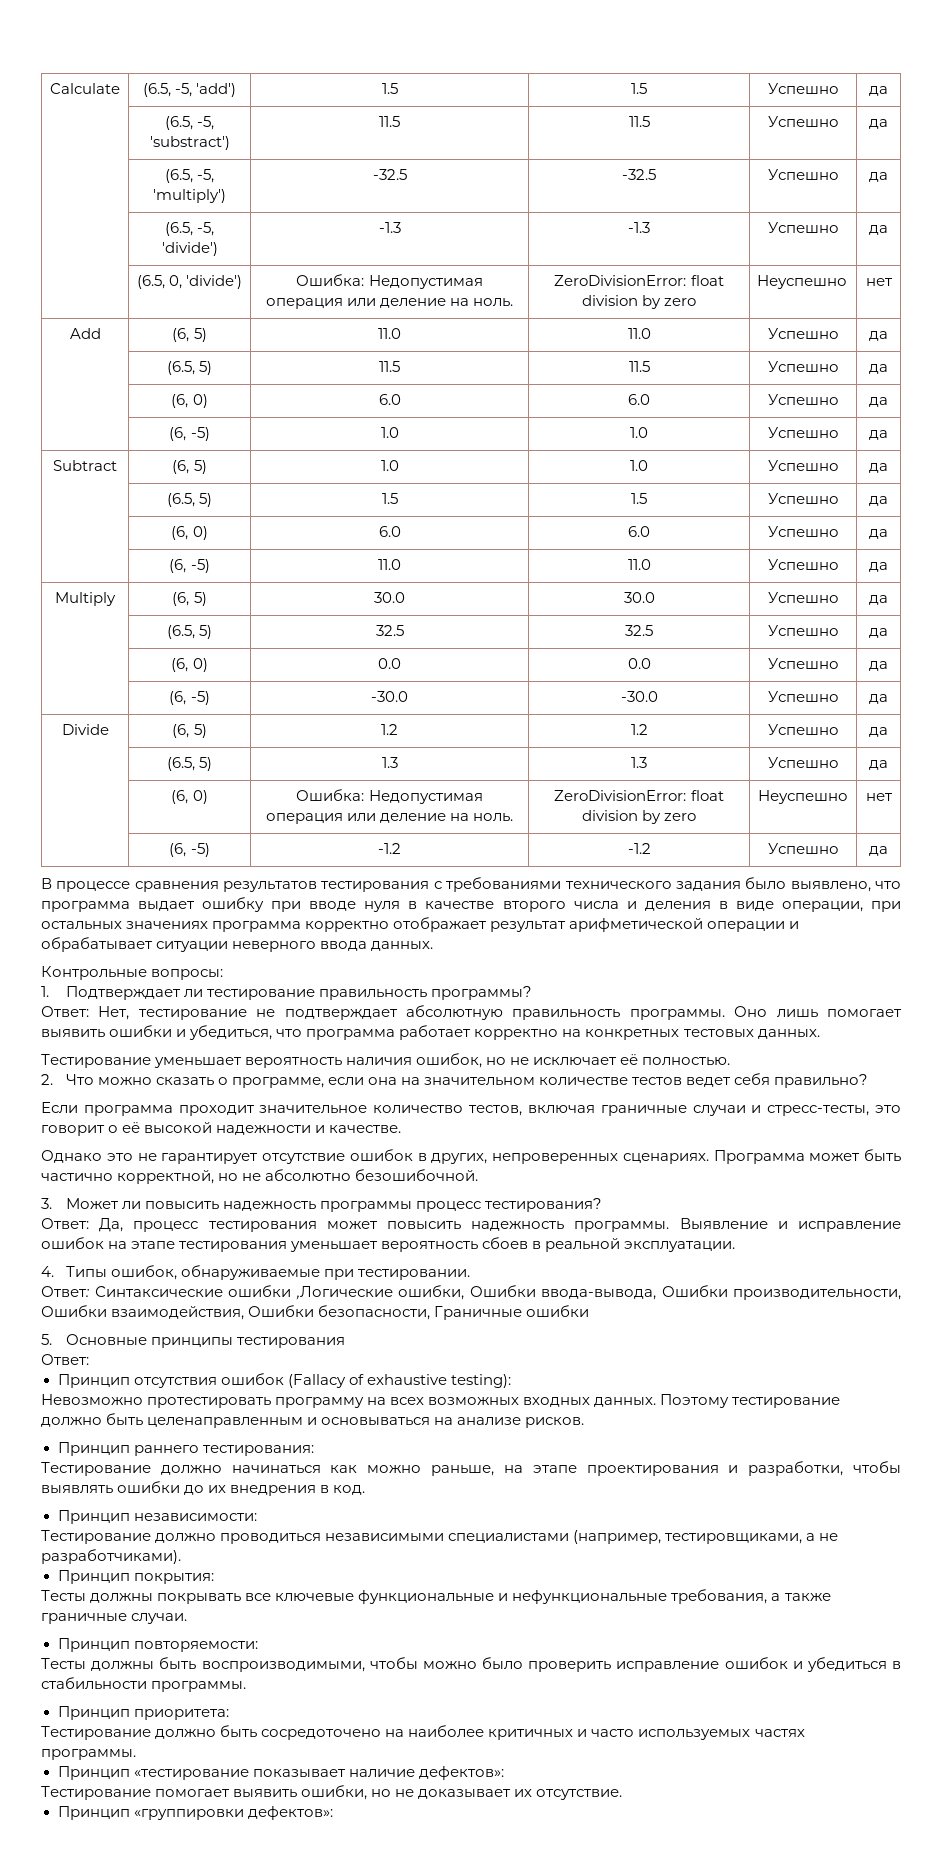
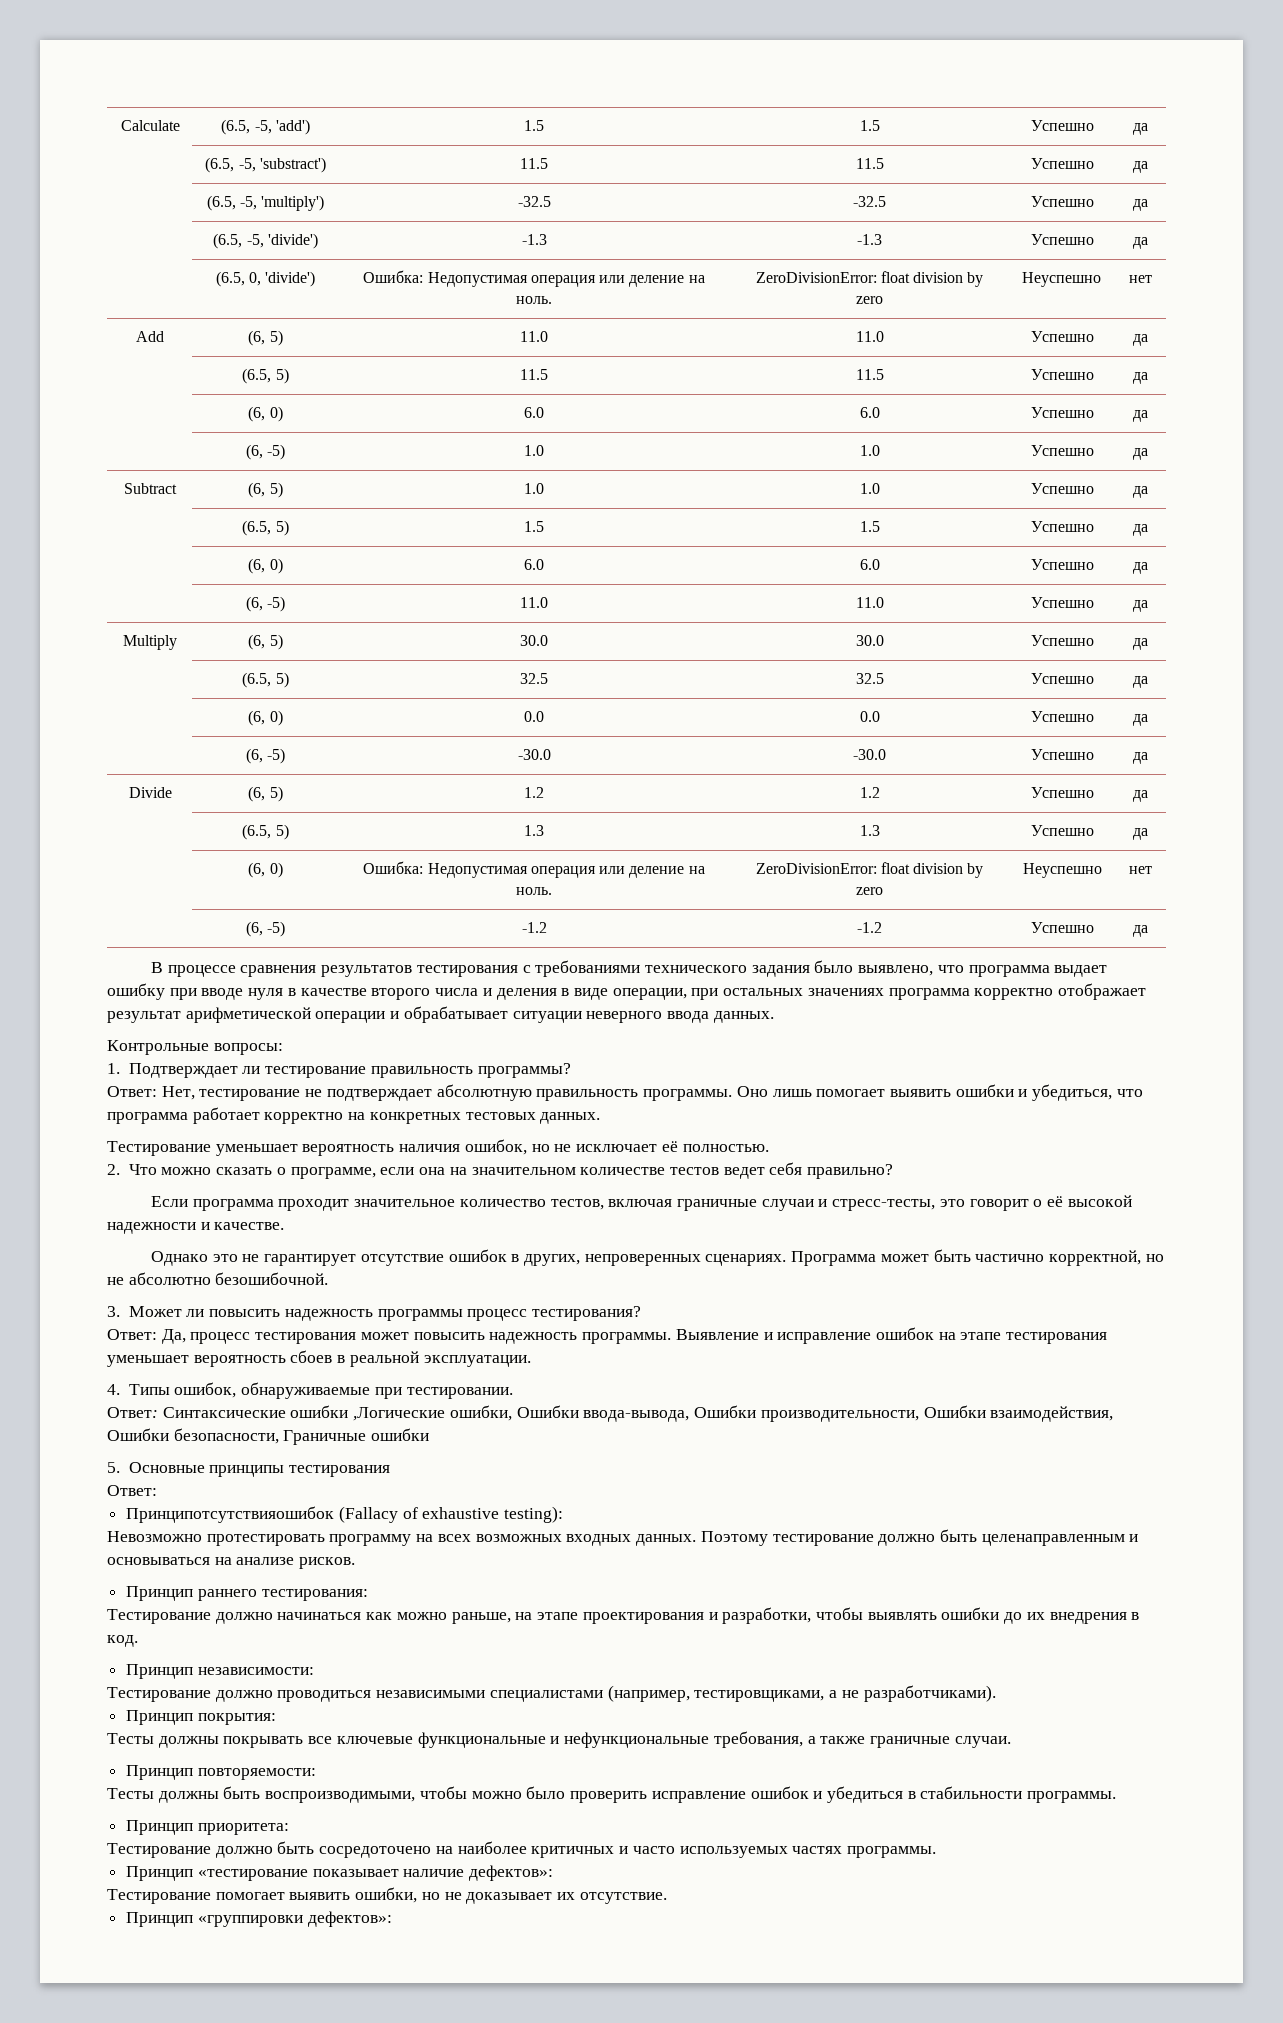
[57,1373,284,1388] Принцип отсутствия ошибок -> [126,1506,335,1523] Принципотсутствияошибок

